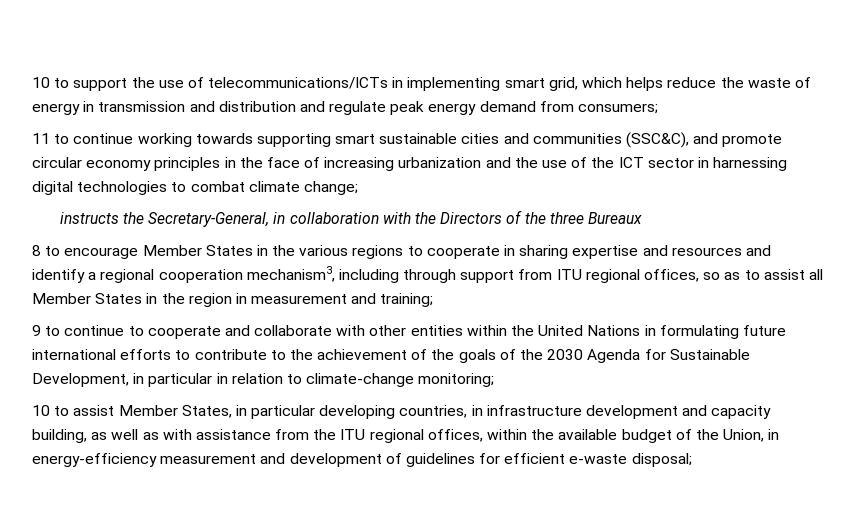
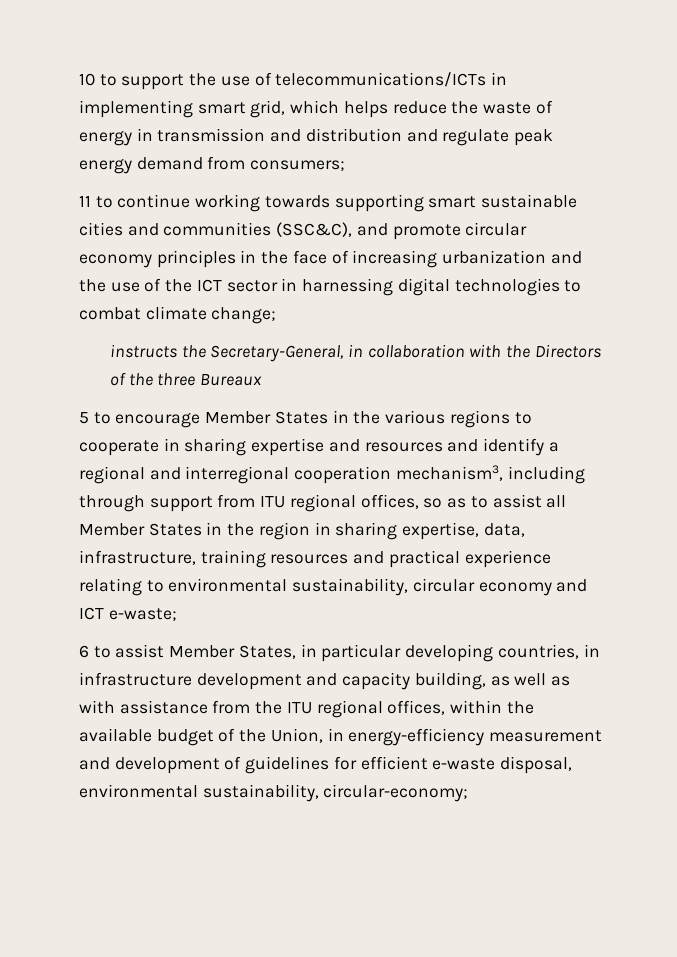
[32,245,41,256] 8 -> [79,412,89,424] 5
(155, 276) none -> [149,466,290,484] and interregional
[251,293,434,307] [32,325,786,339] [32,349,750,363] [32,373,495,387] [32,405,50,416] measurement and training; // 9 to continue to cooperate and collaborate with other entities within the United Nations in formulating future international efforts to contribute to the achievement of the goals of the 2030 Agenda for Sustainable Development, in particular in relation to climate-change monitoring; // 10 -> [335,522,525,540] [79,550,551,568] [79,578,588,596] [79,607,177,621] [79,645,89,658] sharing expertise, data, infrastructure, training resources and practical experience relating to environmental sustainability, circular economy and ICT e-waste; // 6
[631,453,692,467] disposal; -> [500,756,573,774] [79,784,469,802] disposal, environmental sustainability, circular-economy;

